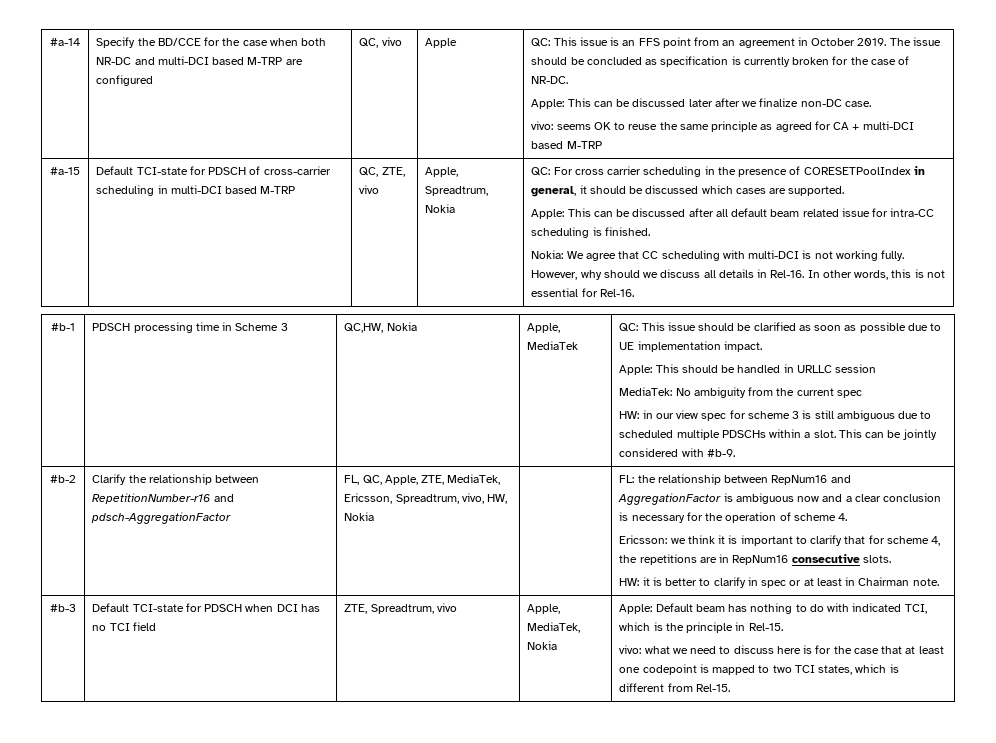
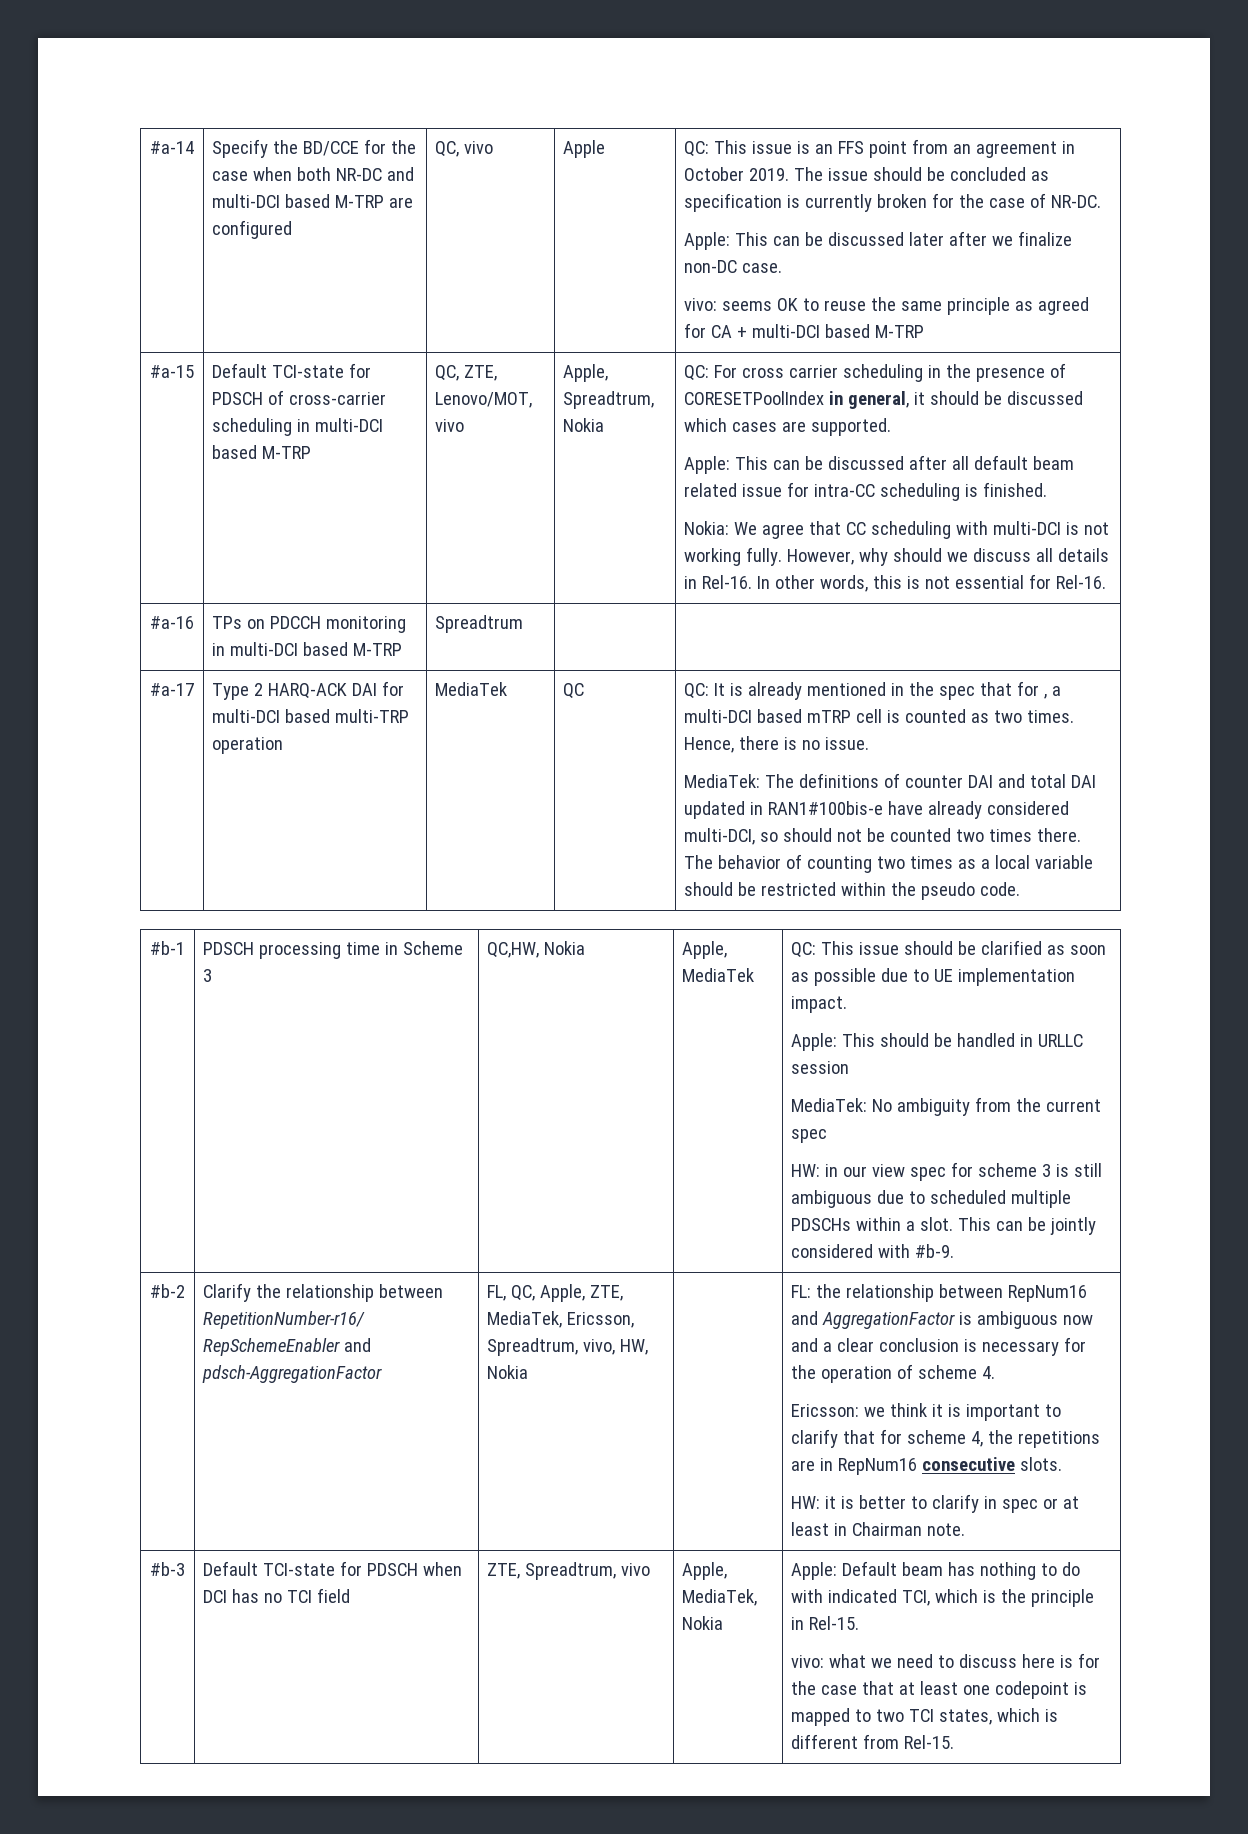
(405, 172) none -> [435,392,533,408] Lenovo/MOT,
(634, 293) none -> [150,616,194,629] [212,616,407,633] [212,642,403,656] [435,615,524,633] [150,683,194,696] [212,681,405,700] [212,709,410,723] [212,737,284,754] [435,682,508,696] [563,683,585,699] [684,681,1062,700] [684,709,1075,723] [684,736,870,753] [684,773,1097,788] [684,801,1070,819] [684,828,1082,845] [684,854,1094,873] [684,882,1021,900] // #a-16 | TPs on PDCCH monitoring in multi-DCI based M-TRP | Spreadtrum | | // #a-17 | Type 2 HARQ-ACK DAI for multi-DCI based multi-TRP operation | MediaTek | QC | QC: It is already mentioned in the spec that for , a multi-DCI based mTRP cell is counted as two times. Hence, there is no issue. // MediaTek: The definitions of counter DAI and total DAI updated in RAN1#100bis-e have already considered multi-DCI, so should not be counted two times there. The behavior of counting two times as a local variable should be restricted within the pseudo code.
[92,493,211,504] RepetitionNumber-r16 -> [203,1311,366,1329] [203,1338,341,1356] RepetitionNumber-r16/ RepSchemeEnabler

